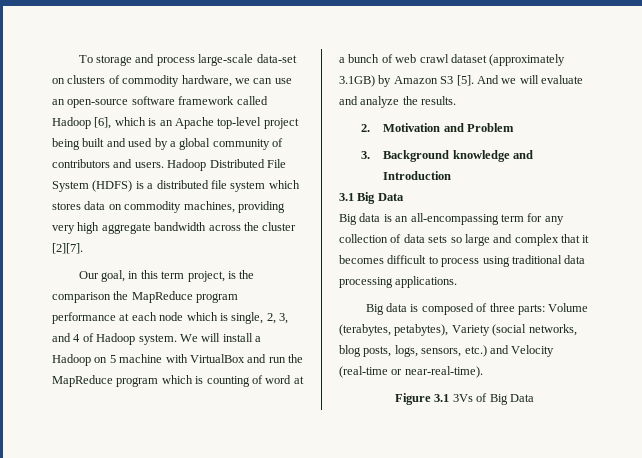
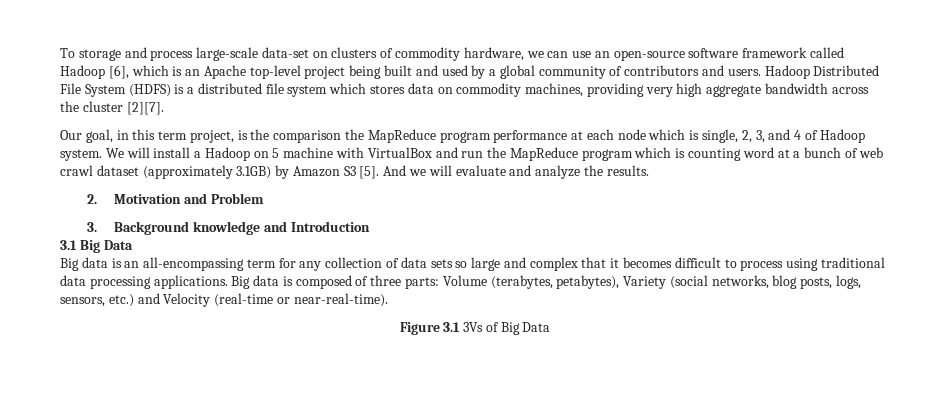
[251,375,263,384] of -> (742, 154) none
(458, 282) // -> (228, 282) none

